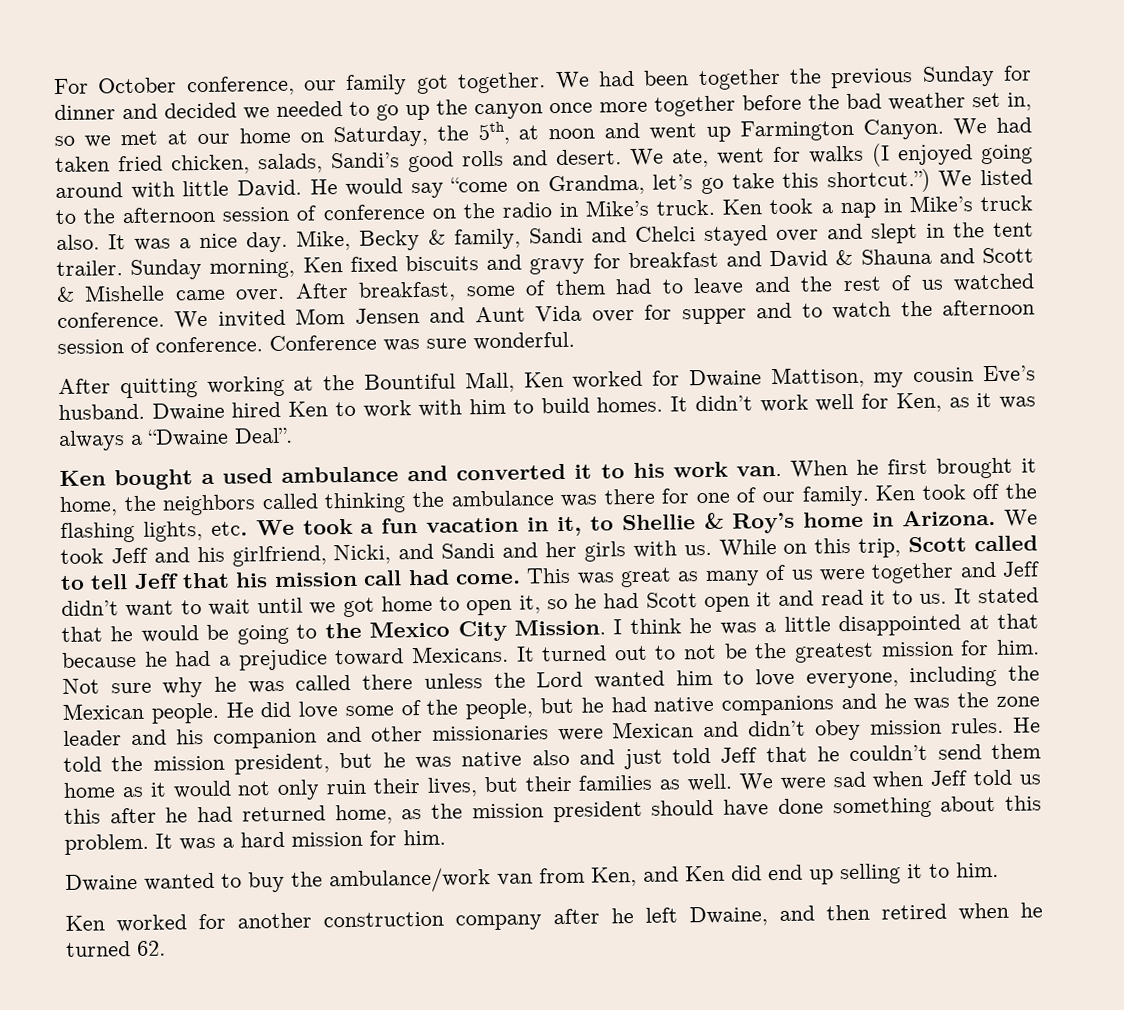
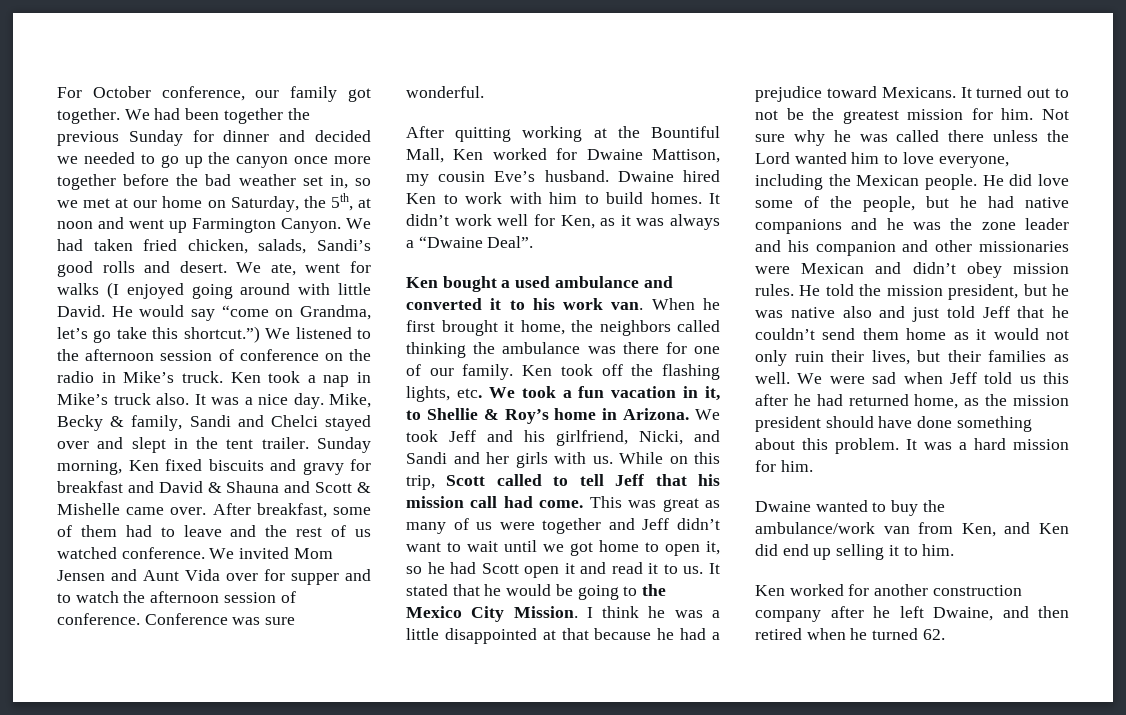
[980,169,1033,186] listed -> [295,327,352,339] listened

